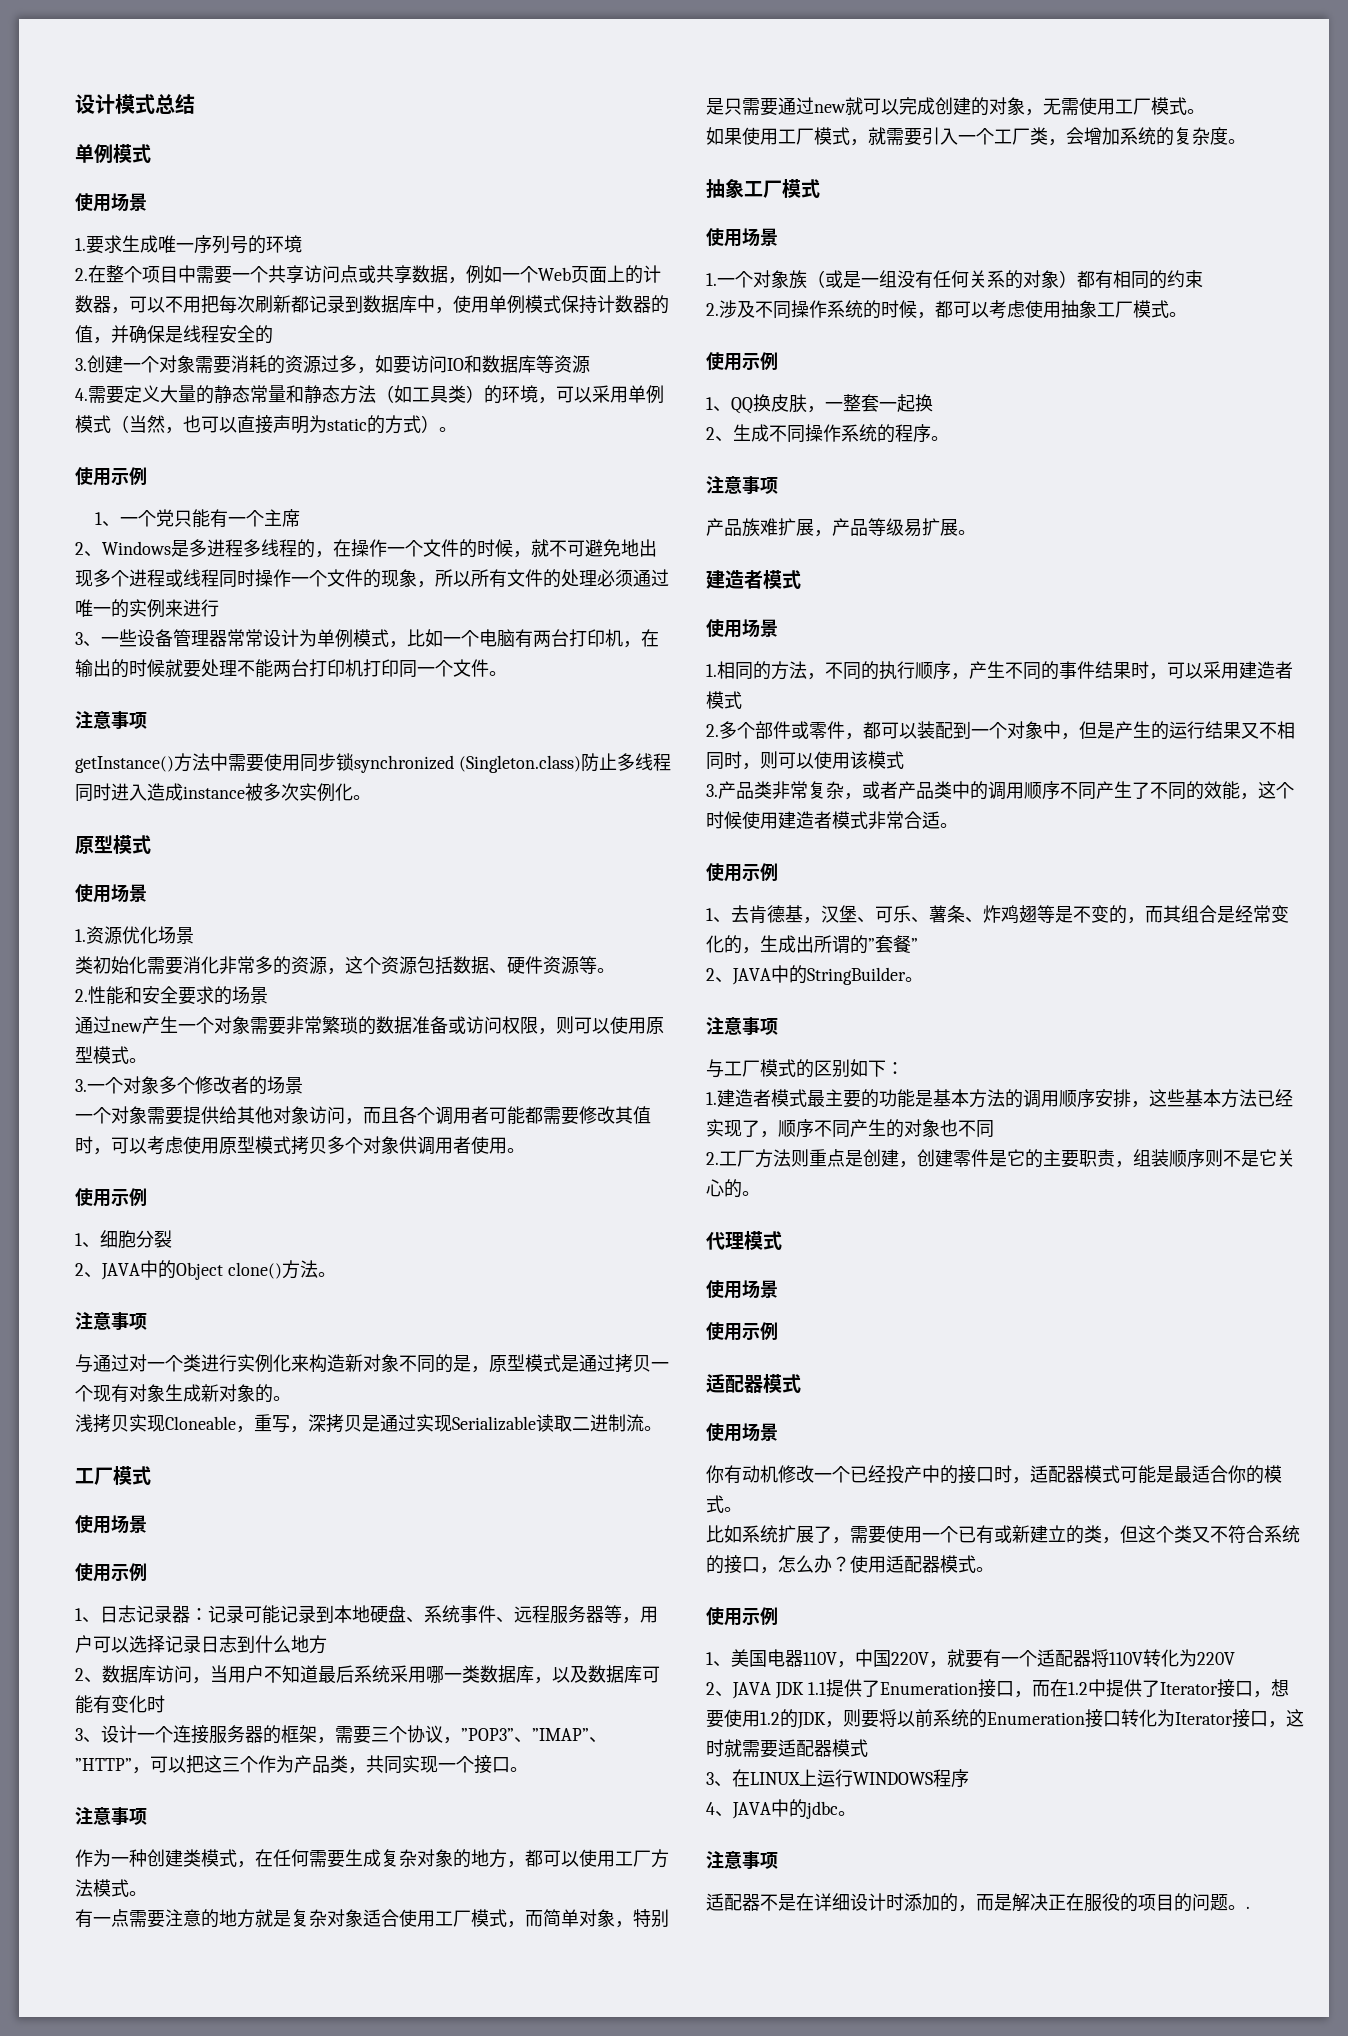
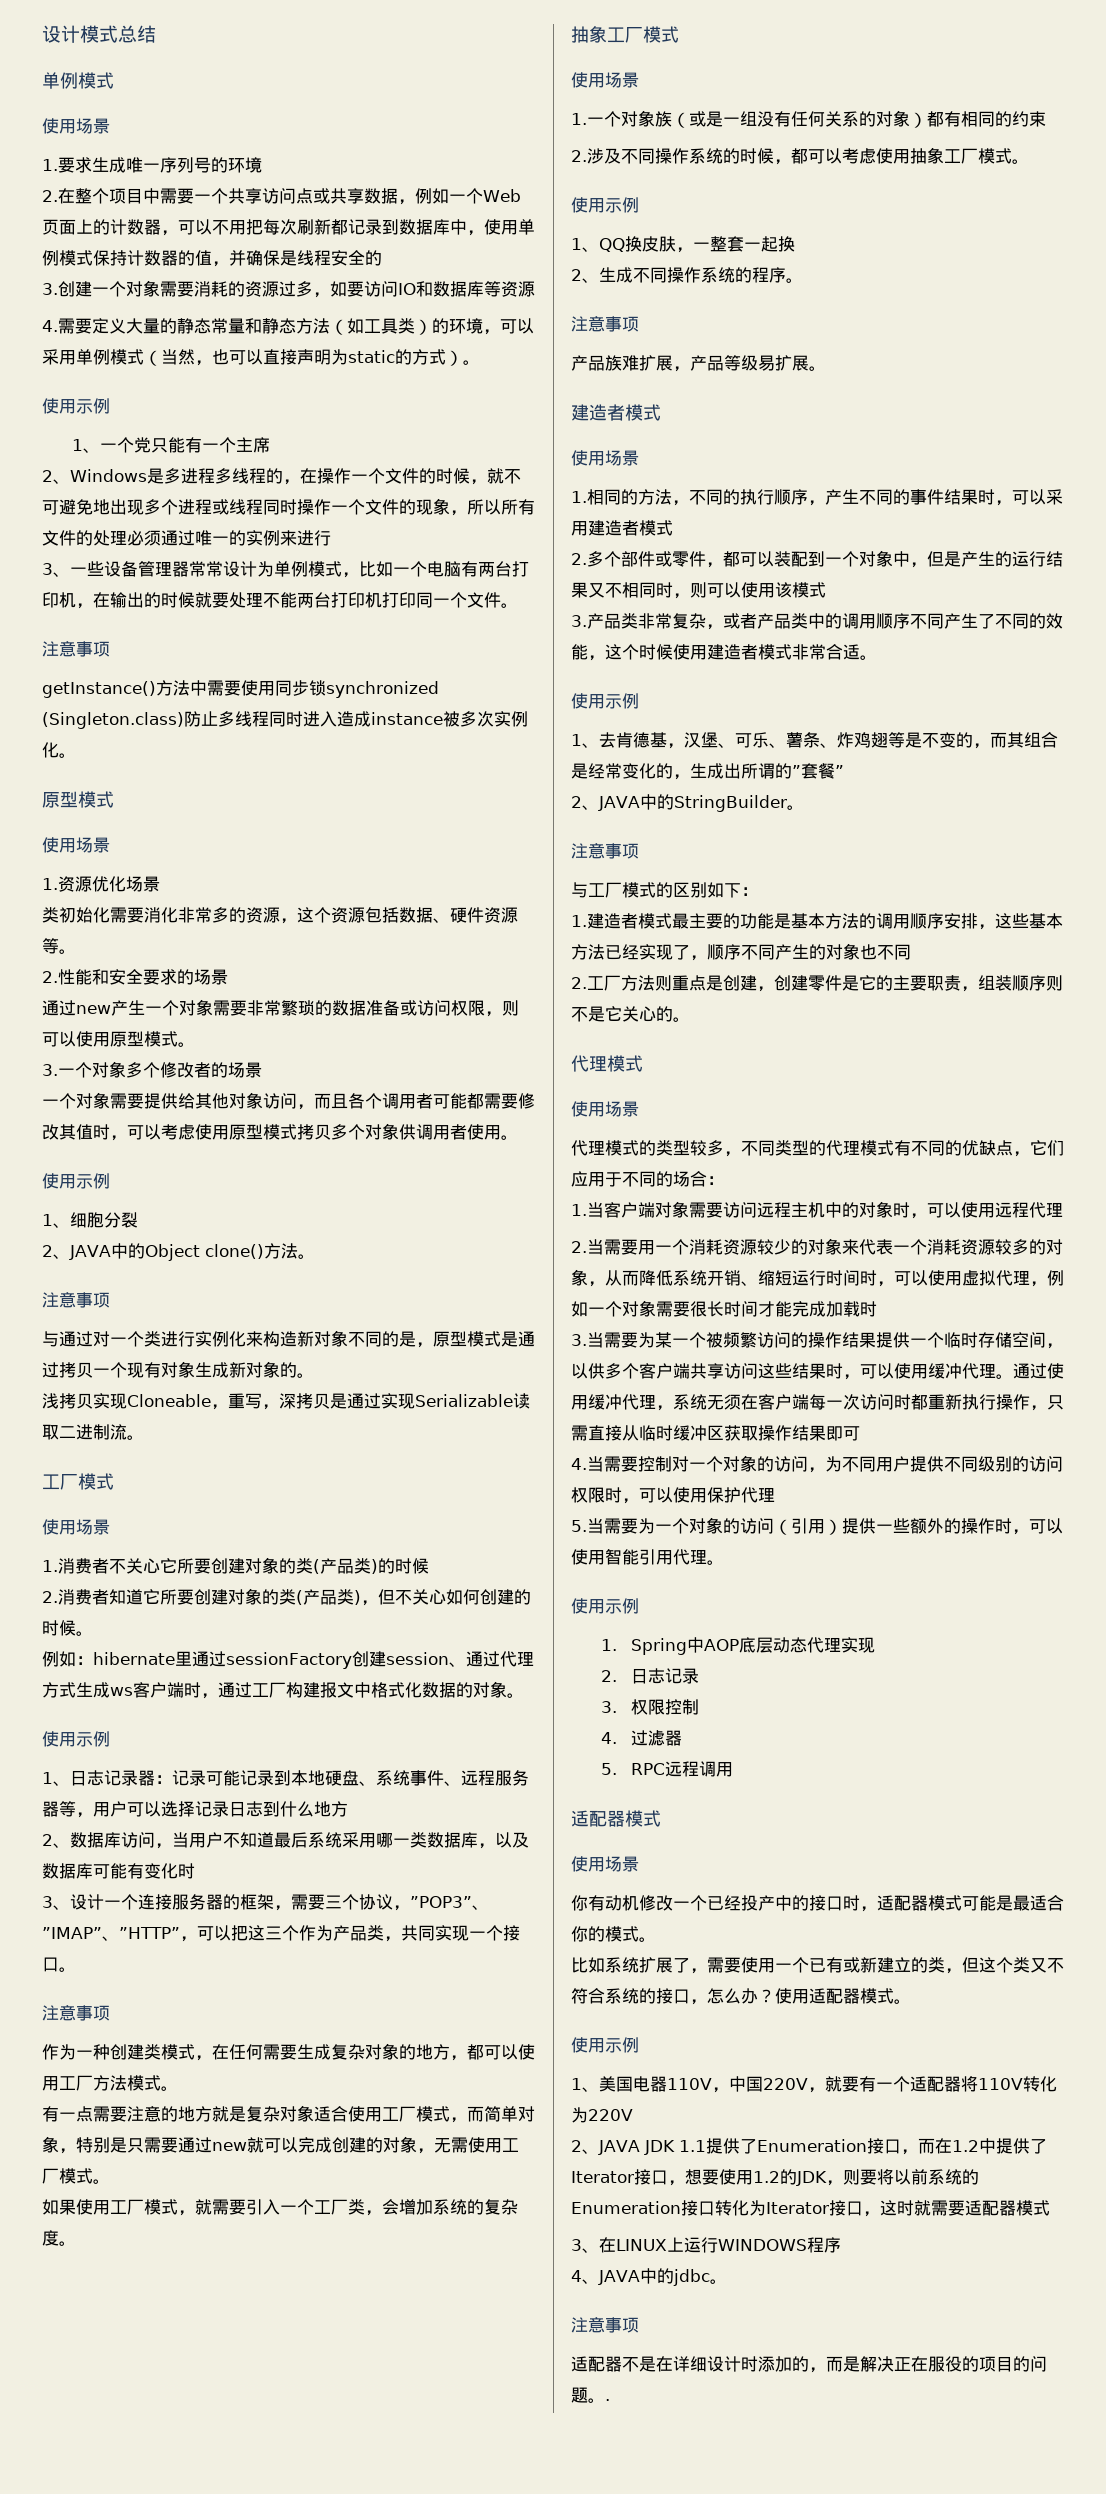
(147, 1524) none -> [42,1557,429,1574] [42,1588,531,1606] [42,1620,93,1636] [42,1651,534,1669] [42,1681,524,1699] // 1.消费者不关心它所要创建对象的类(产品类)的时候 // 2.消费者知道它所要创建对象的类(产品类)，但不关心如何创建的时候。 // 例如：hibernate里通过sessionFactory创建session、通过代理方式生成ws客户端时，通过工厂构建报文中格式化数据的对象。
[706,1322,778,1341] 使用示例 -> [571,1140,1064,1157] [571,1171,724,1187] [571,1201,1063,1219] [571,1238,1063,1255] [571,1269,1064,1287] [571,1300,877,1317] [571,1332,1063,1349] [571,1363,1064,1380] [571,1394,1064,1411] [571,1425,860,1441] [571,1455,1063,1473] [571,1487,775,1504] [571,1517,1063,1535] [571,1548,724,1565] [571,1598,639,1614] [600,1637,875,1655] [600,1668,699,1684] [600,1699,699,1715] [600,1730,682,1746] [600,1761,733,1777] 代理模式的类型较多，不同类型的代理模式有不同的优缺点，它们应用于不同的场合： // 1.当客户端对象需要访问远程主机中的对象时，可以使用远程代理 // 2.当需要用一个消耗资源较少的对象来代表一个消耗资源较多的对象，从而降低系统开销、缩短运行时间时，可以使用虚拟代理，例如一个对象需要很长时间才能完成加载时 // 3.当需要为某一个被频繁访问的操作结果提供一个临时存储空间，以供多个客户端共享访问这些结果时，可以使用缓冲代理。通过使用缓冲代理，系统无须在客户端每一次访问时都重新执行操作，只需直接从临时缓冲区获取操作结果即可 // 4.当需要控制对一个对象的访问，为不同用户提供不同级别的访问权限时，可以使用保护代理 // 5.当需要为一个对象的访问（引用）提供一些额外的操作时，可以使用智能引用代理。 // 使用示例 // 1. Spring中AOP底层动态代理实现 // 2.日志记录 // 3.权限控制 // 4.过滤器 // 5. RPC远程调用

